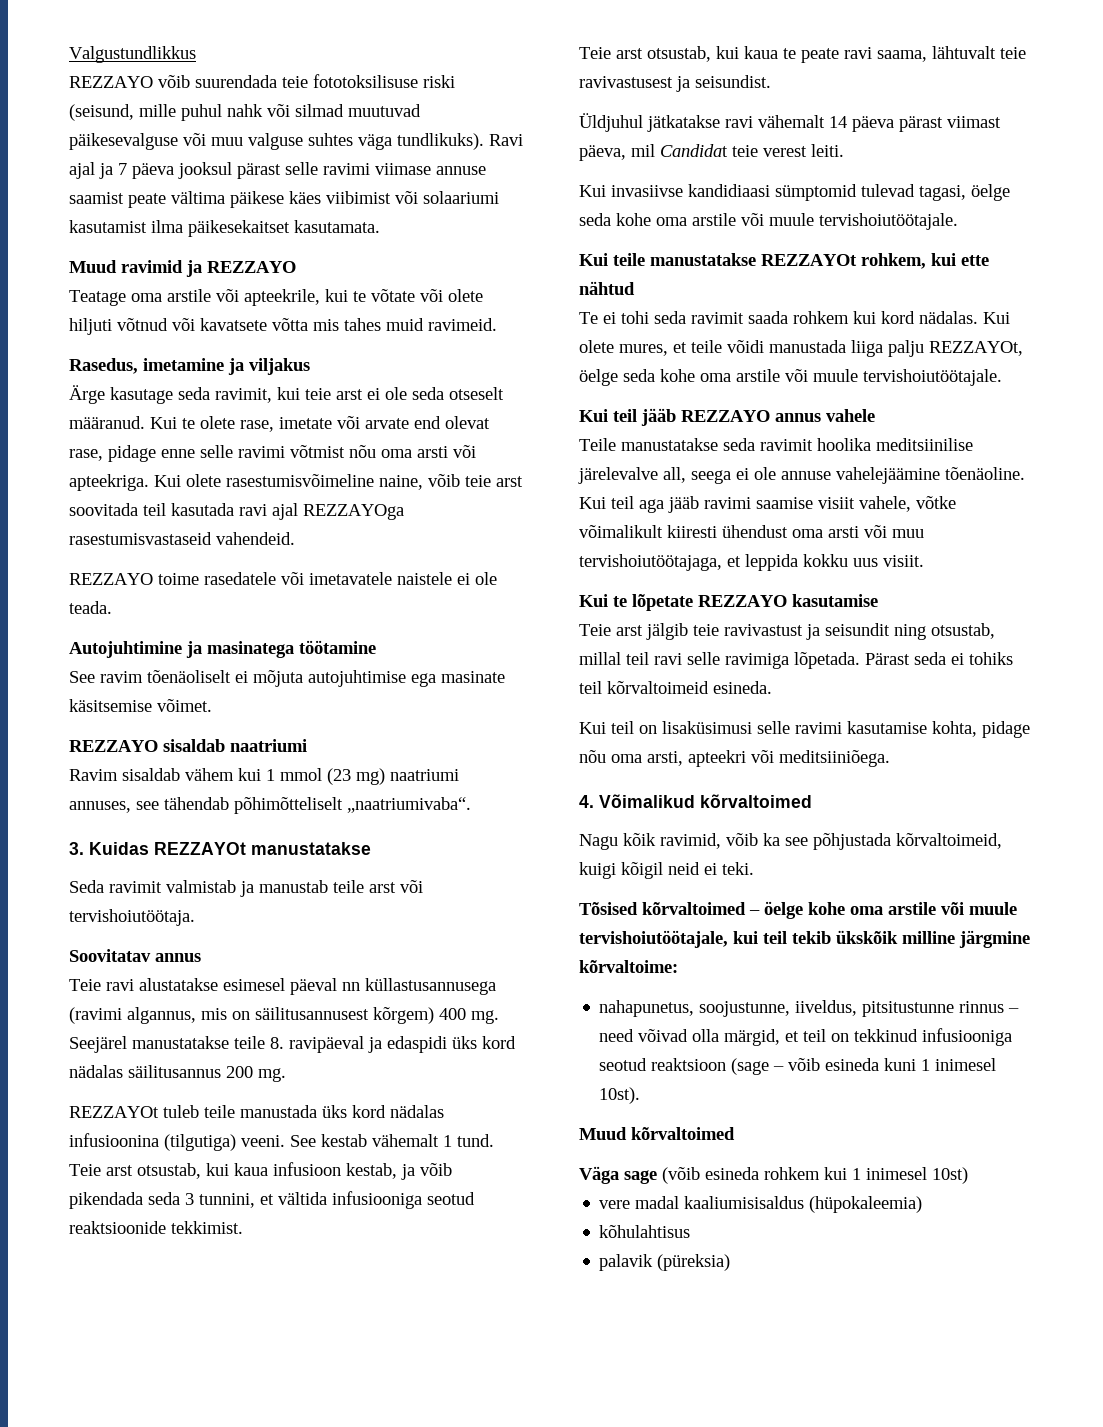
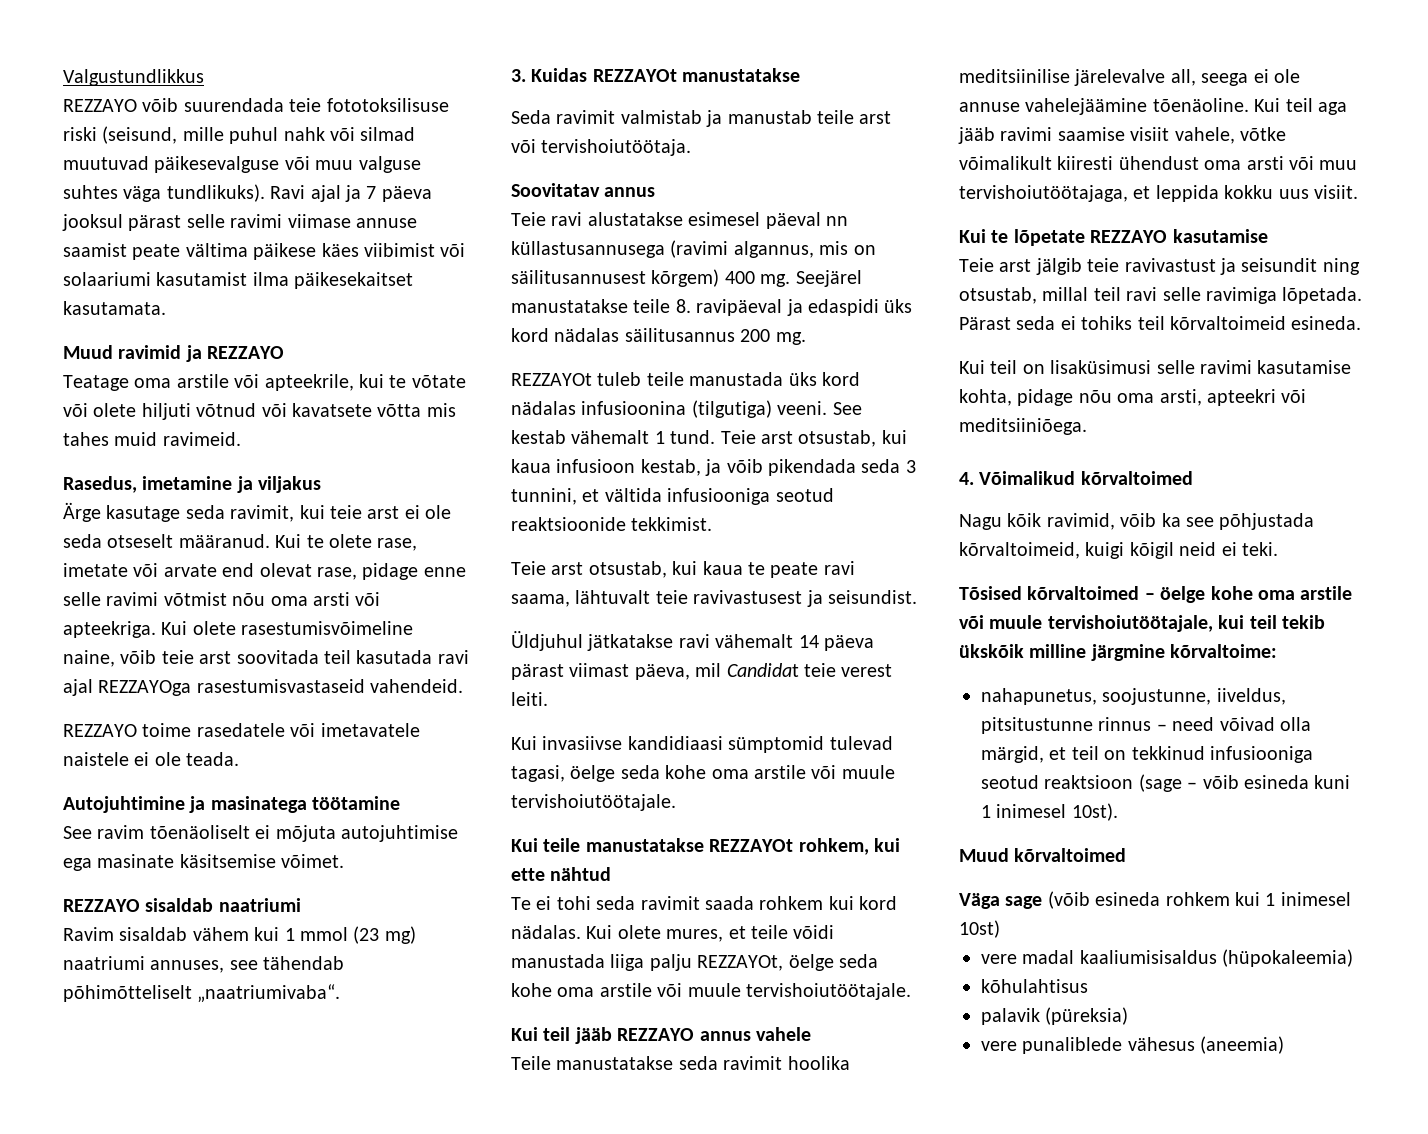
(731, 1262) none -> [981,1036,1285,1054] // vere punaliblede vähesus (aneemia)

